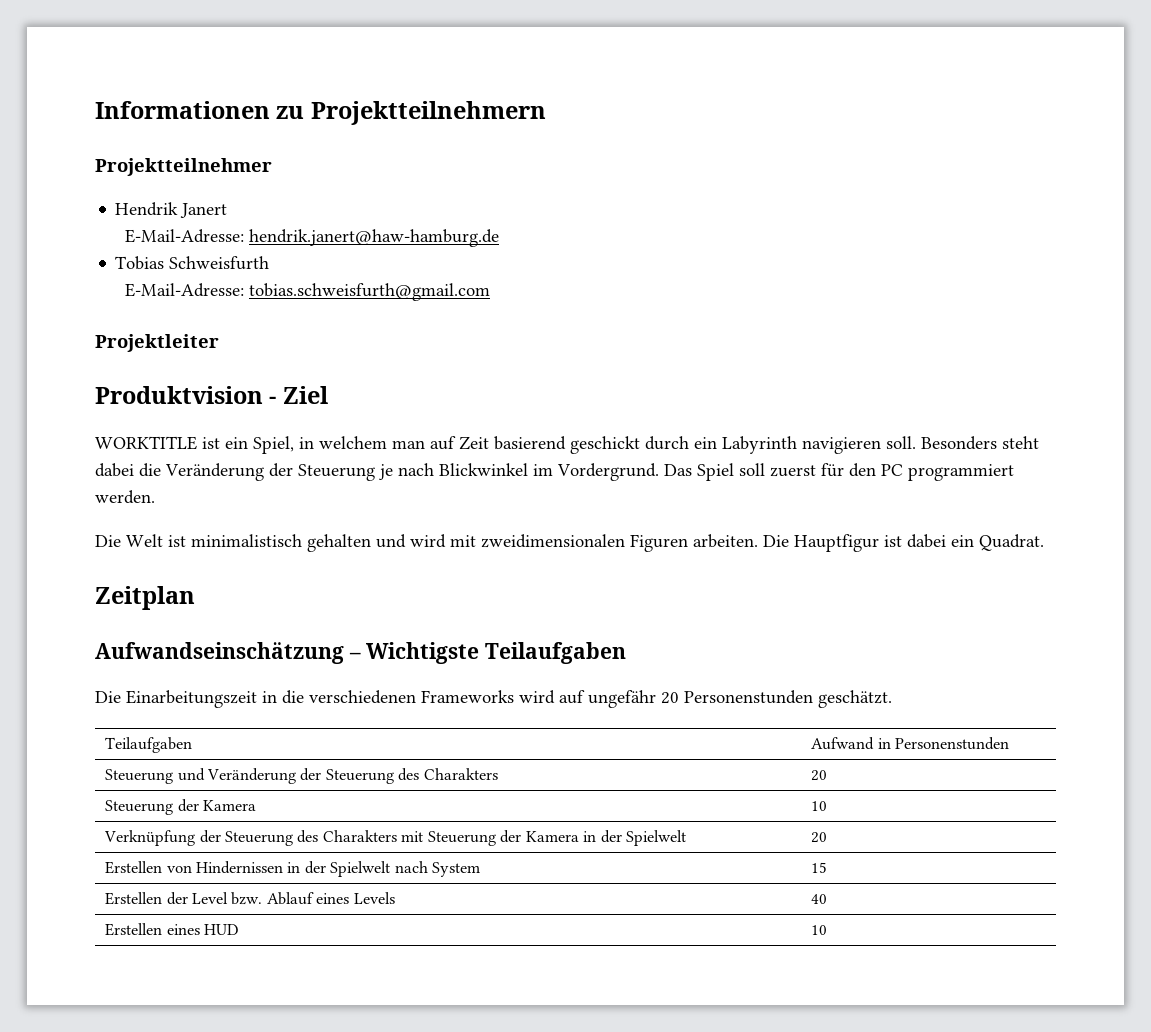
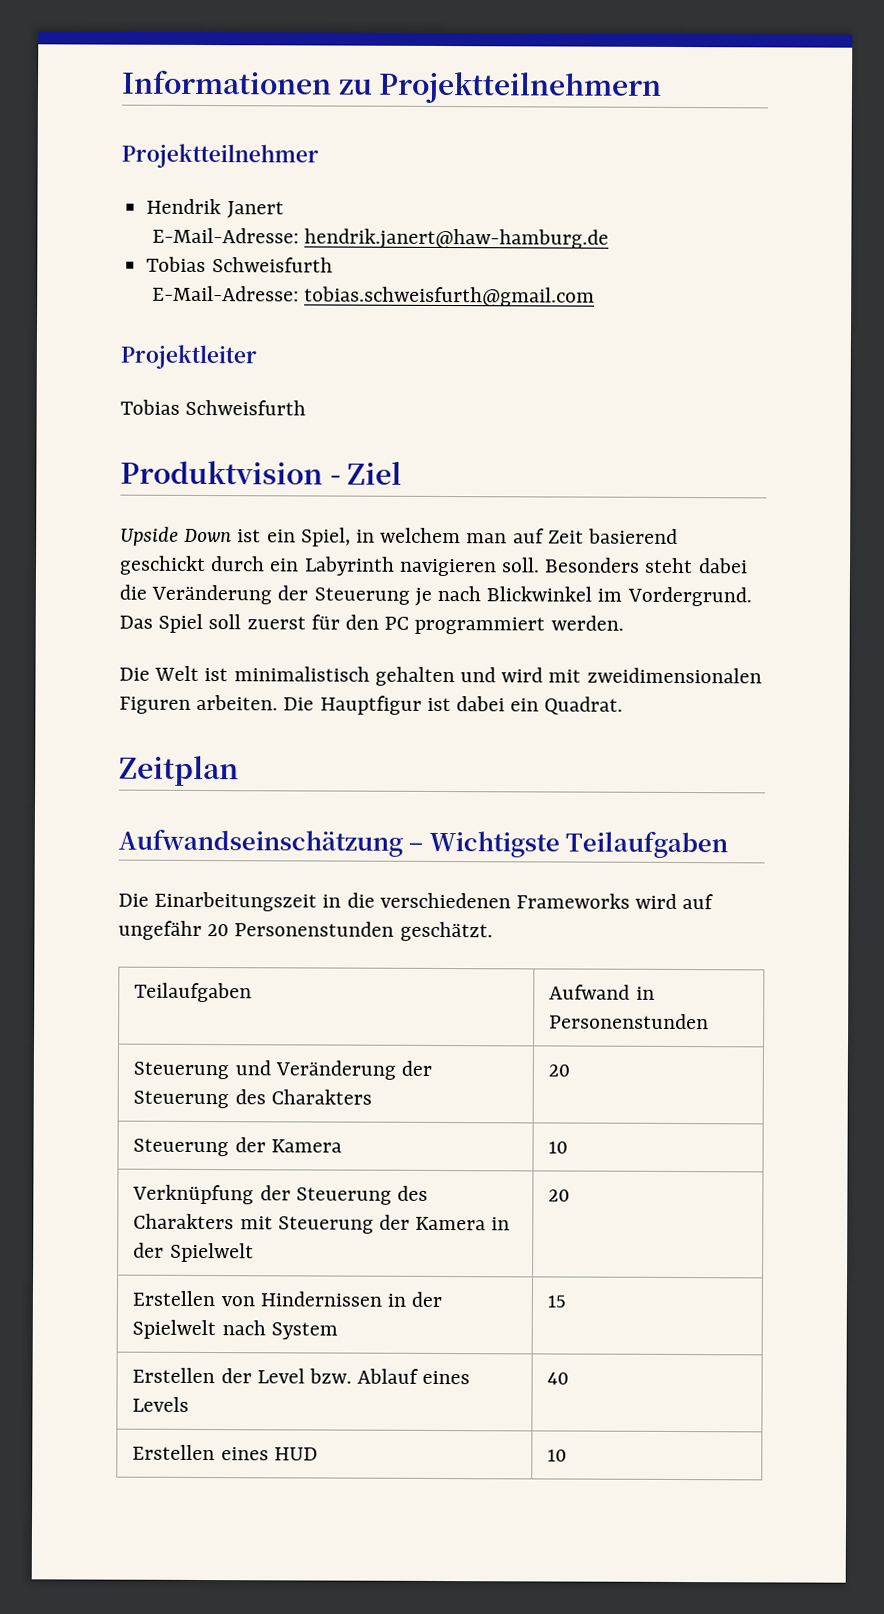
(219, 343) none -> [120,399,307,416] // Tobias Schweisfurth
[95,436,197,450] WORKTITLE -> [120,526,233,546] Upside Down

